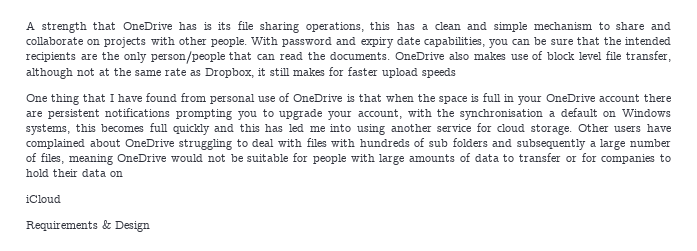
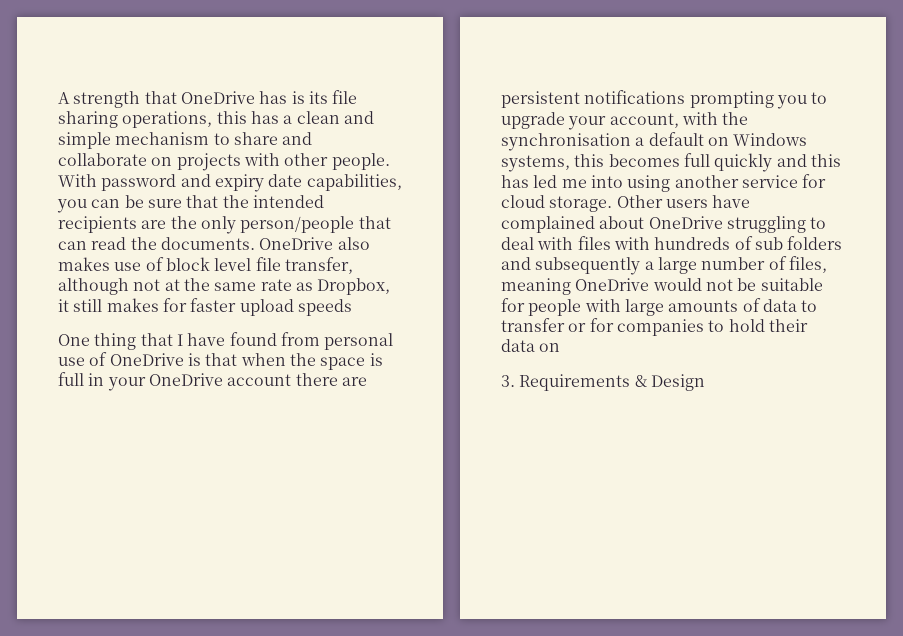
[26,195,61,203] iCloud // -> [501,375,515,387] 3.

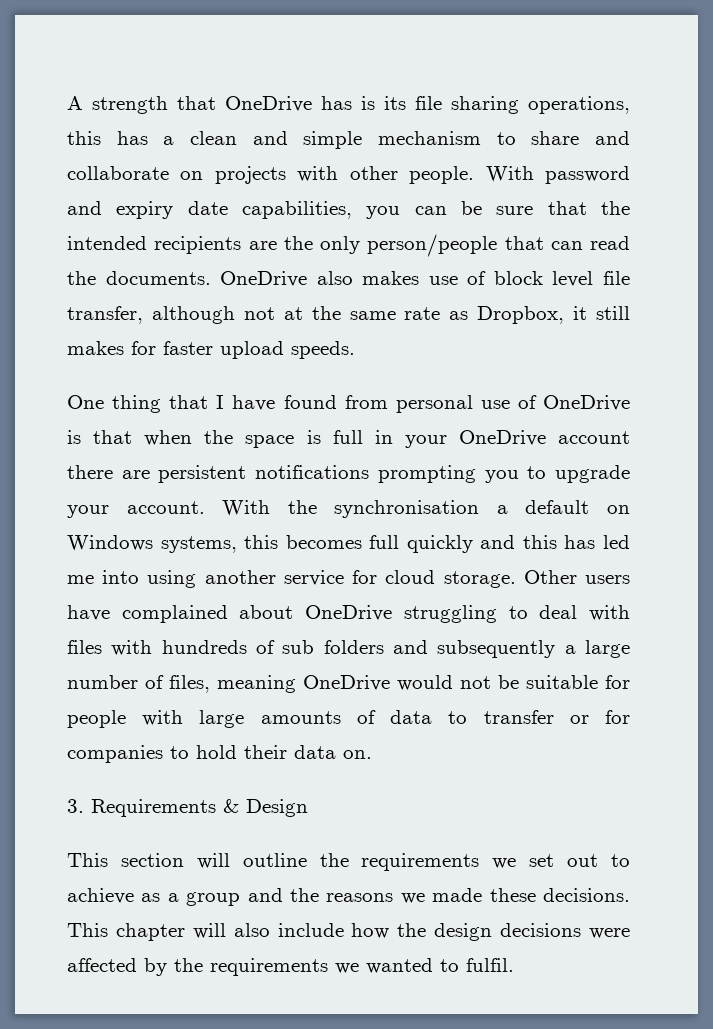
[297,299,352,316] speeds -> [291,341,355,359] speeds.
[609,112,718,128] account, with -> [126,500,271,516] account. With
[539,343,561,352] on -> [343,750,372,759] on.
(705, 382) none -> [67,853,631,871] [67,888,630,906] [67,923,631,941] [67,958,514,976] // This section will outline the requirements we set out to achieve as a group and the reasons we made these decisions. This chapter will also include how the design decisions were affected by the requirements we wanted to fulfil.

